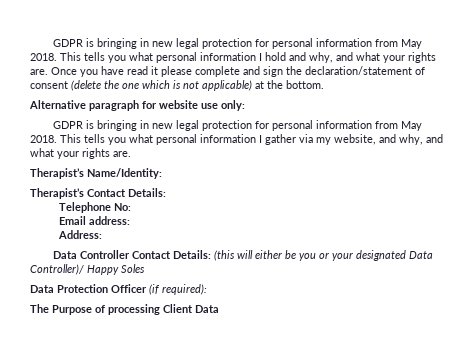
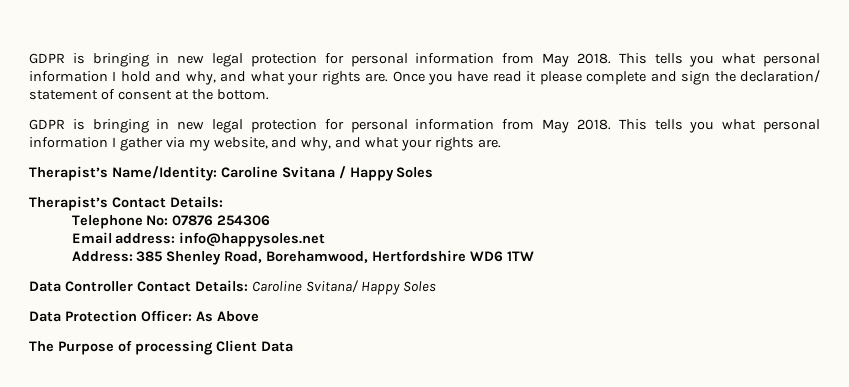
[305,66,425,75] [30,80,324,91] [29,100,245,111] declaration/statement of consent (delete the one which is not applicable) at the bottom. // Alternative paragraph for website use only: -> [740,70,821,83] [29,89,269,100] declaration/ statement of consent at the bottom.
(162, 173) none -> [220,166,434,181] Caroline Svitana / Happy Soles
(132, 207) none -> [172,215,271,226] 07876 254306
(131, 220) none -> [179,232,326,247] info@happysoles.net
[52,250,433,261] [30,264,84,275] // Data Controller Contact Details: (this will either be you or your designated Data Controller)/ -> [136,250,534,265] [29,280,359,293] 385 Shenley Road, Borehamwood, Hertfordshire WD6 1TW // Data Controller Contact Details: Caroline Svitana/
[111,284,207,295] Officer (if required): -> [140,310,259,322] Officer: As Above

